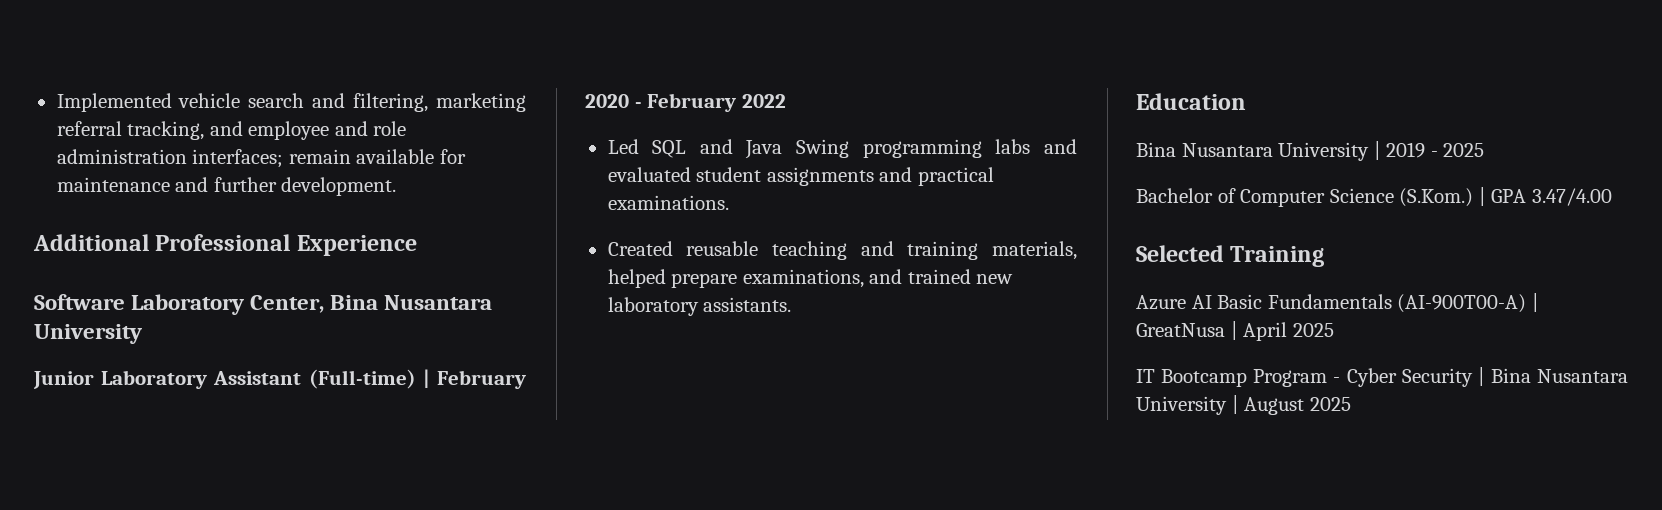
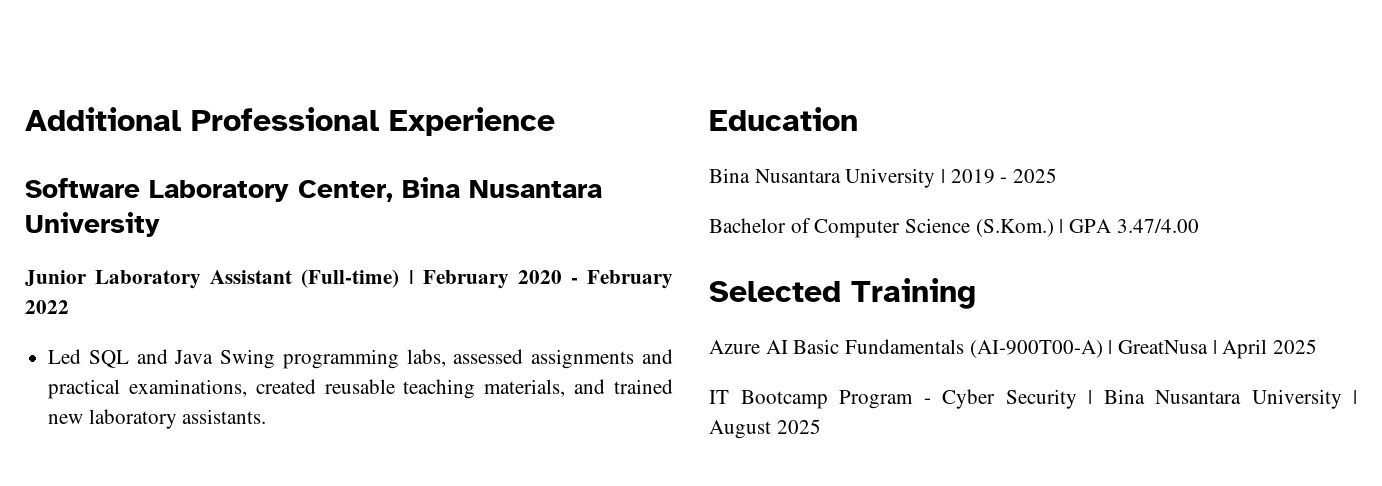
[56,93,526,112] [56,121,407,140] [56,149,466,168] [56,177,397,196] Implemented vehicle search and filtering, marketing referral tracking, and employee and role administration interfaces; remain available for maintenance and further development. // -> (25, 119) none
[995,139,1077,154] [607,167,994,186] [607,195,729,210] [607,241,1077,260] [607,269,864,288] labs and evaluated student assignments and practical examinations. // Created reusable teaching and training materials, helped prepare examinations, -> [406,349,673,369] [48,379,566,399] labs, assessed assignments and practical examinations, created reusable teaching materials,

